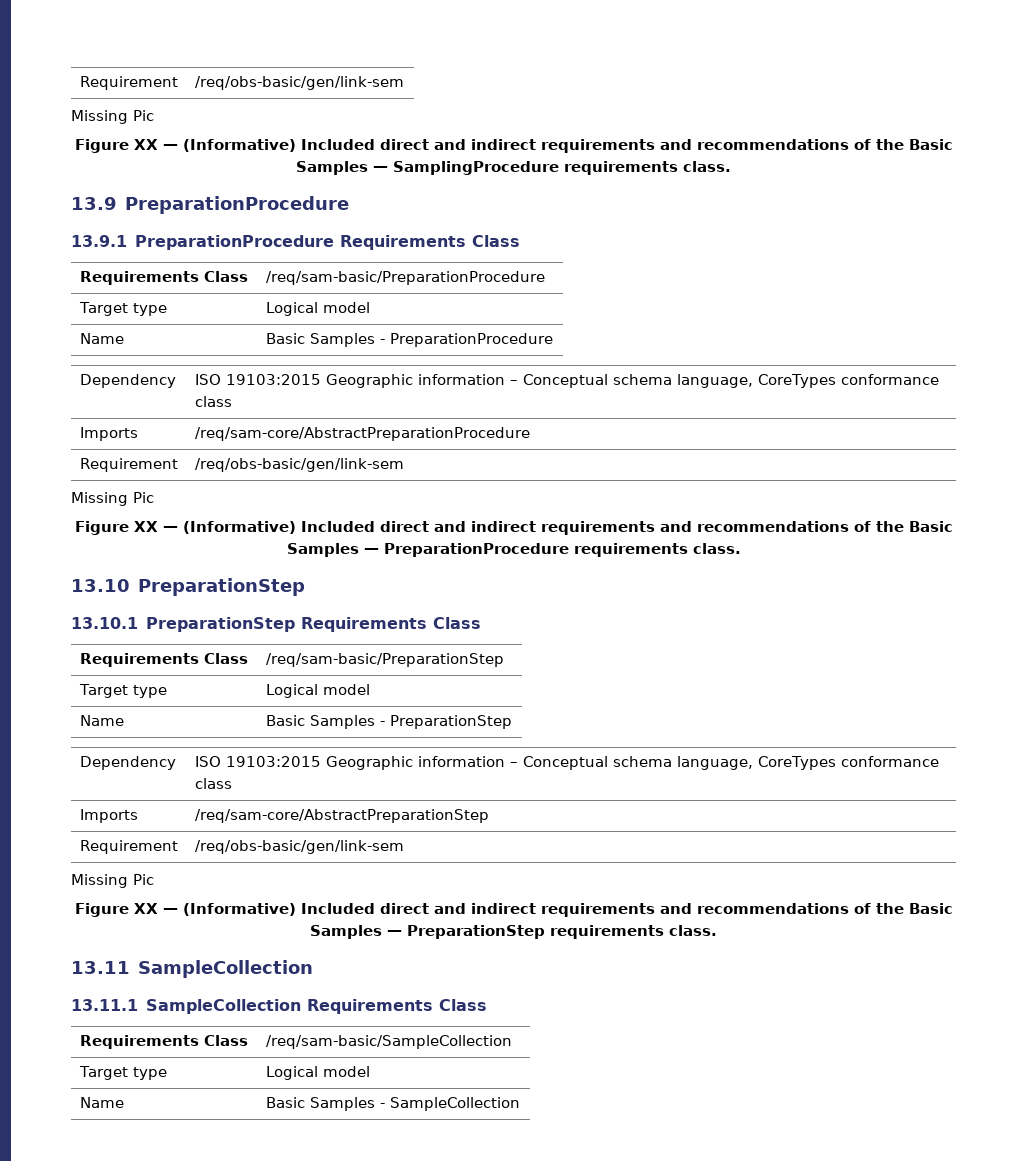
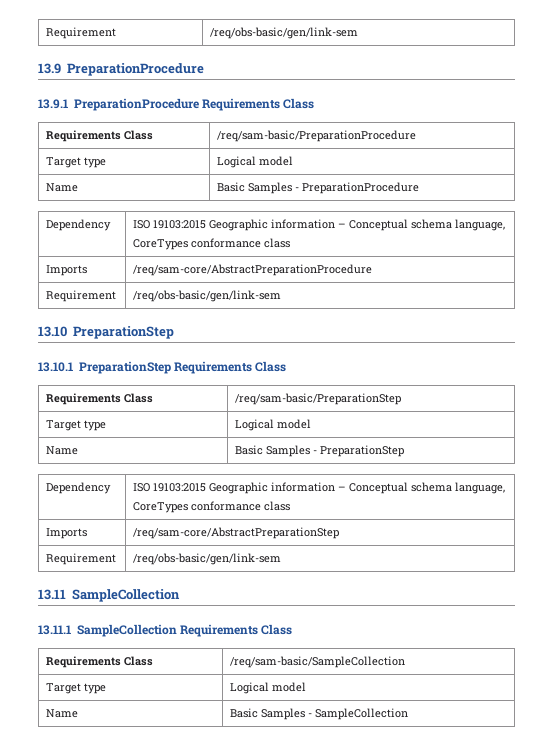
[79,76,178,90] [194,76,404,90] [71,110,154,124] [74,139,953,153] [296,161,731,175] Requirement | /req/obs-basic/gen/link-sem // Missing Pic // Figure XX — (Informative) Included direct and indirect requirements and recommendations of the Basic Samples — SamplingProcedure requirements class. -> [46,27,117,39] [210,27,359,39] Requirement | /req/obs-basic/gen/link-sem
[71,492,154,506] [74,521,953,535] [286,543,741,557] // Missing Pic // Figure XX — (Informative) Included direct and indirect requirements and recommendations of the Basic Samples — PreparationProcedure requirements class. -> (282, 296) none
[71,874,154,888] [74,903,953,917] [310,925,717,939] // Missing Pic // Figure XX — (Informative) Included direct and indirect requirements and recommendations of the Basic Samples — PreparationStep requirements class. -> (282, 559) none

